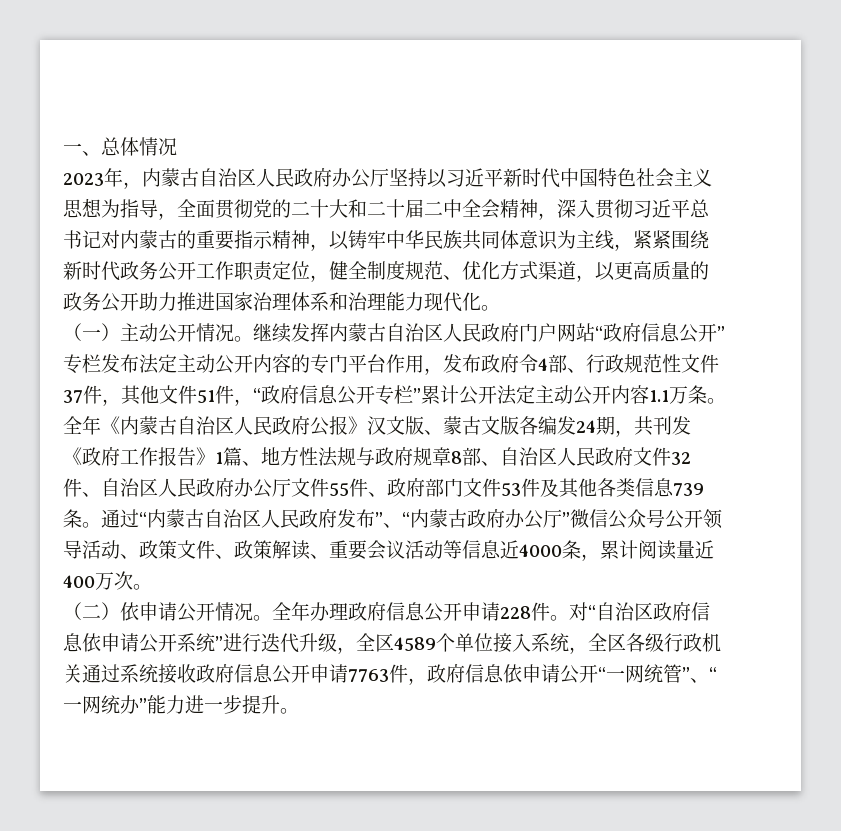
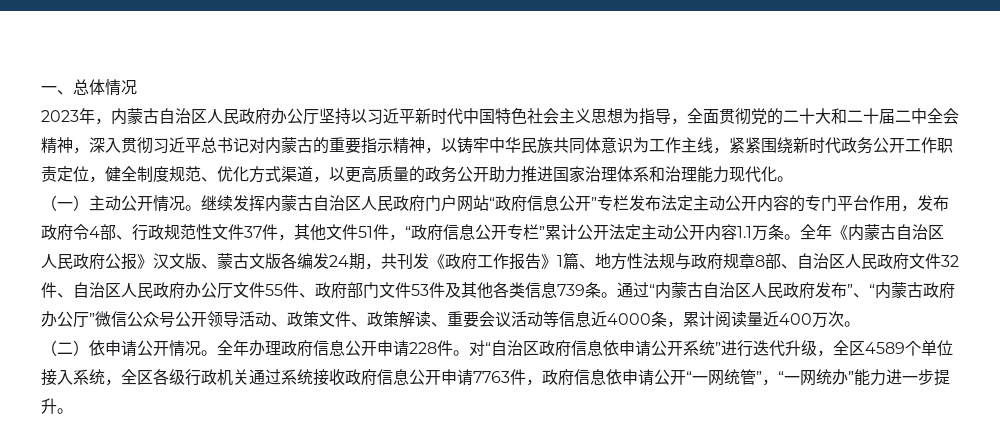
(576, 239) none -> [649,137,681,153] 工作
[690,678,709,683] 、 -> [762,379,778,386] ，

